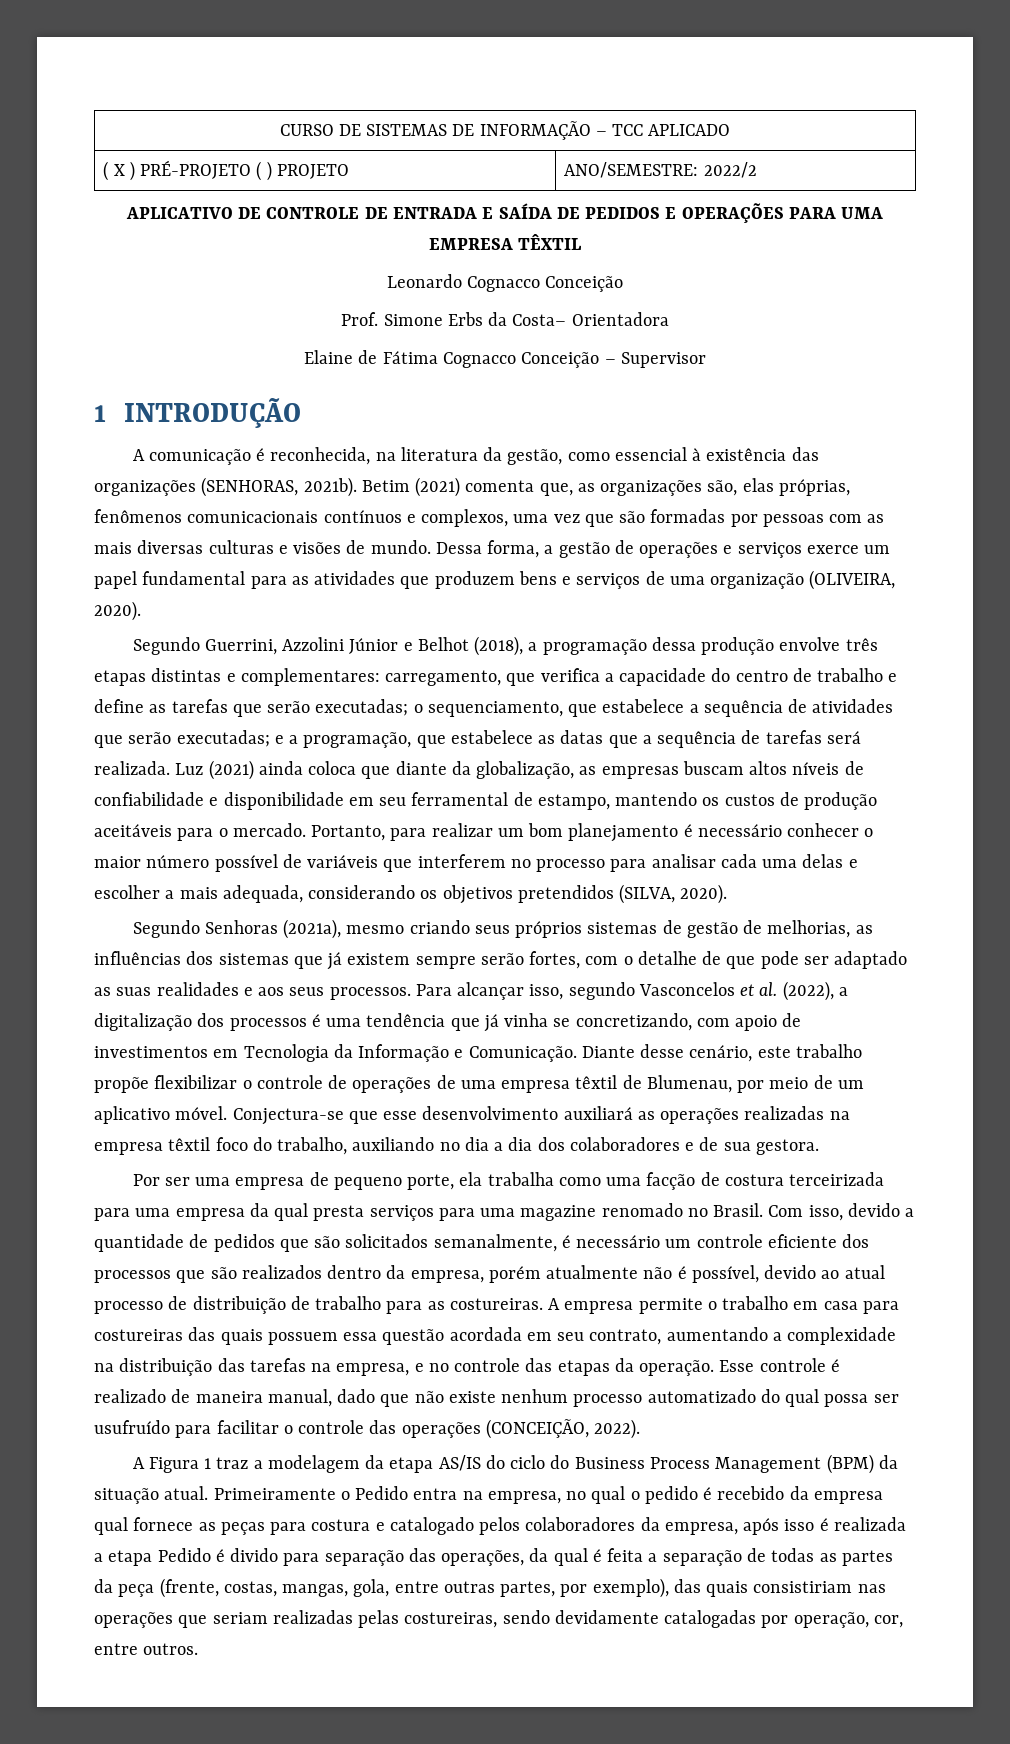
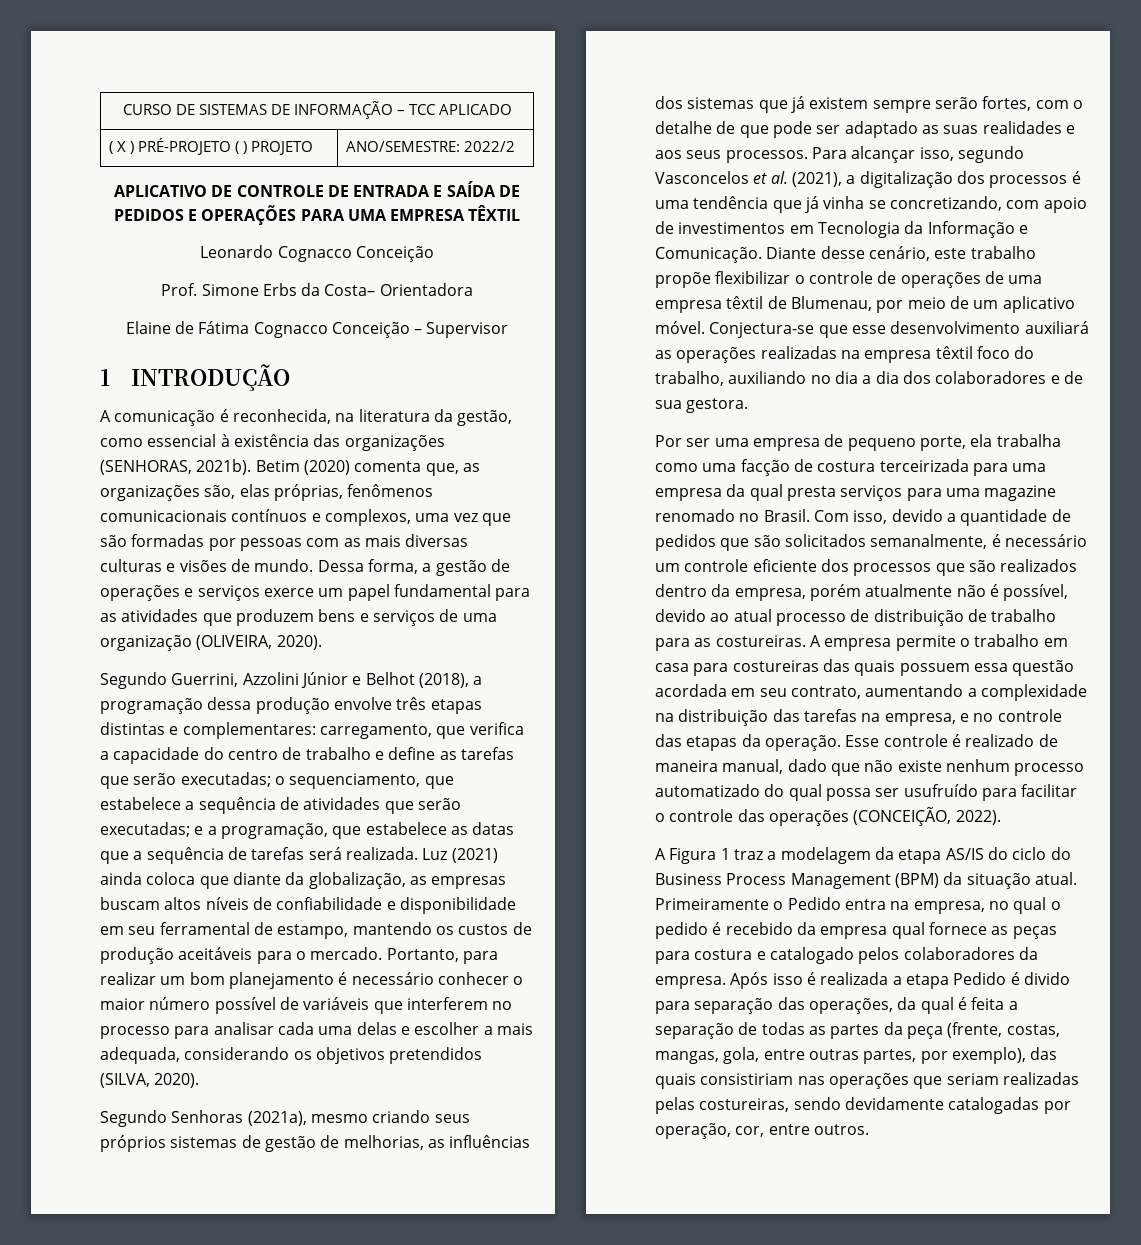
[415,477,461,497] (2021) -> [303,460,350,475] (2020)
[782,981,834,1001] (2022), -> [791,172,842,187] (2021),
[664,1518,780,1535] empresa, após -> [655,972,769,989] empresa. Após

